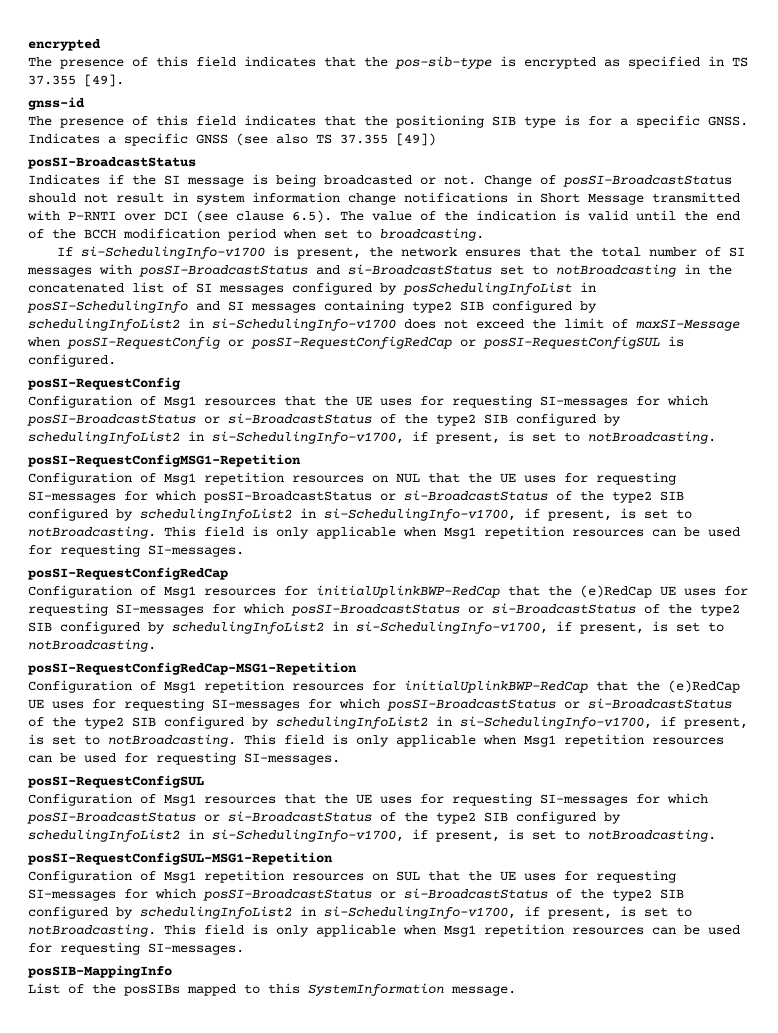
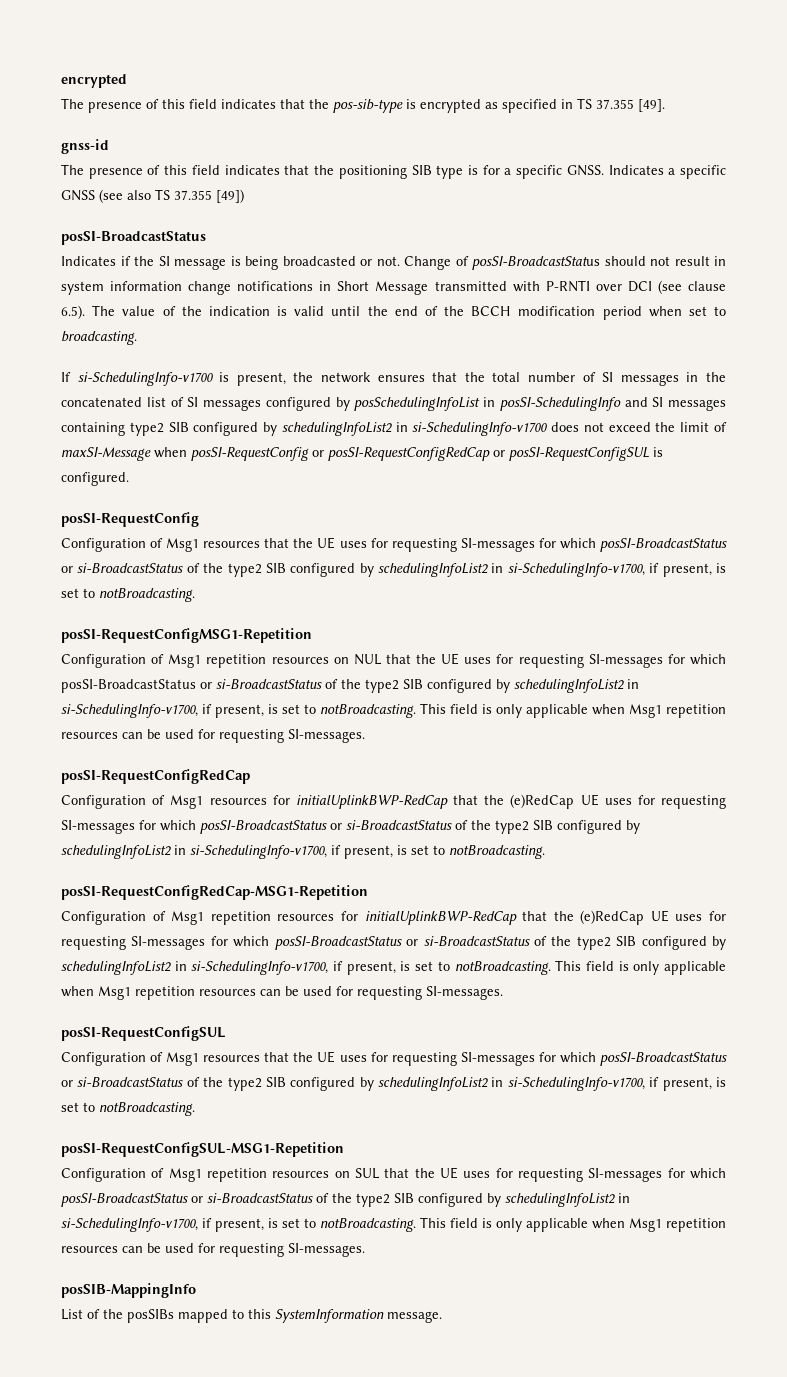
[99,264,676,277] with posSI-BroadcastStatus and si-BroadcastStatus set to notBroadcasting -> (679, 380) none

